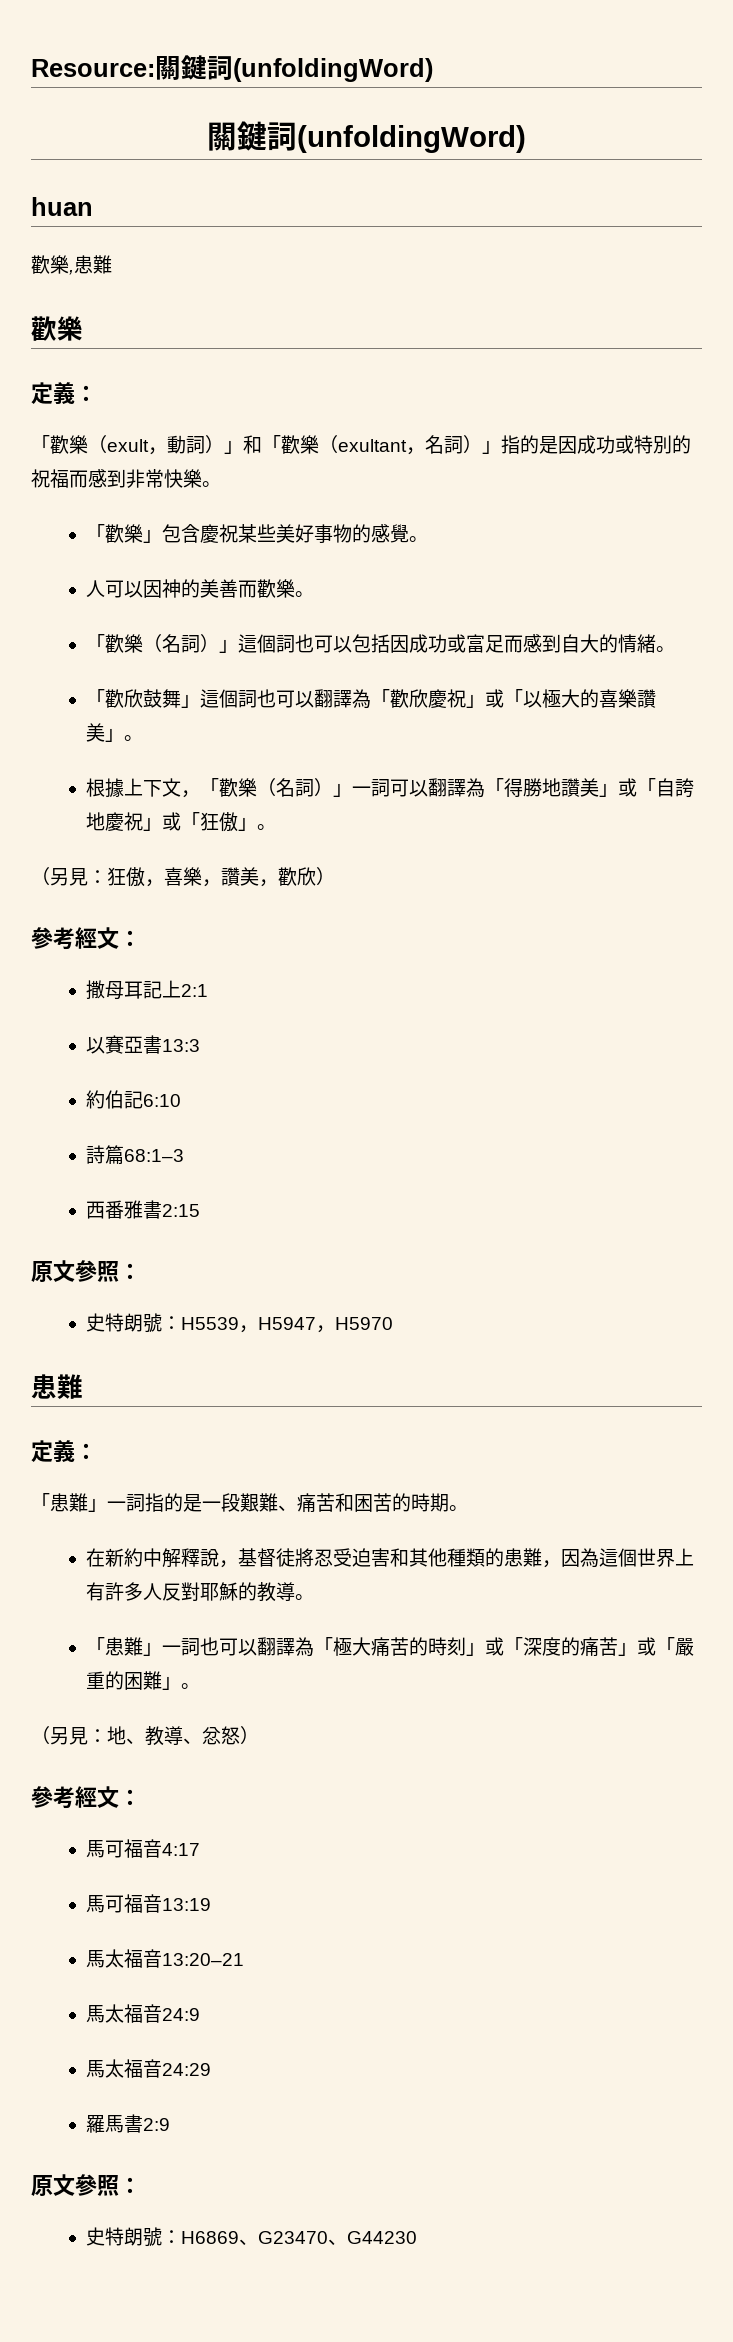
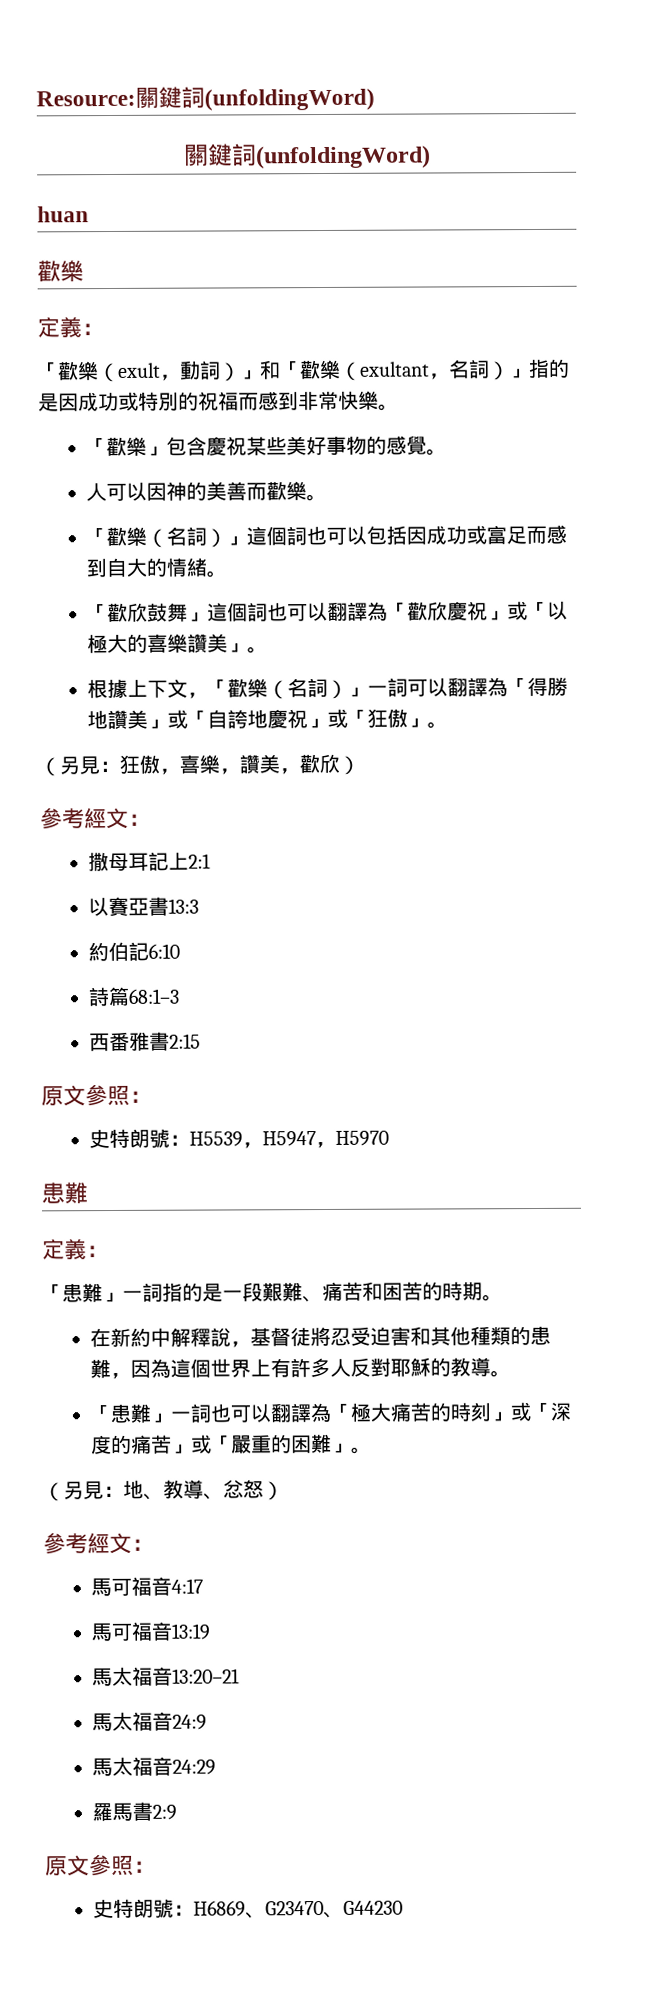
[31,255,112,275] // 歡樂,患難 -> (89, 214) none

